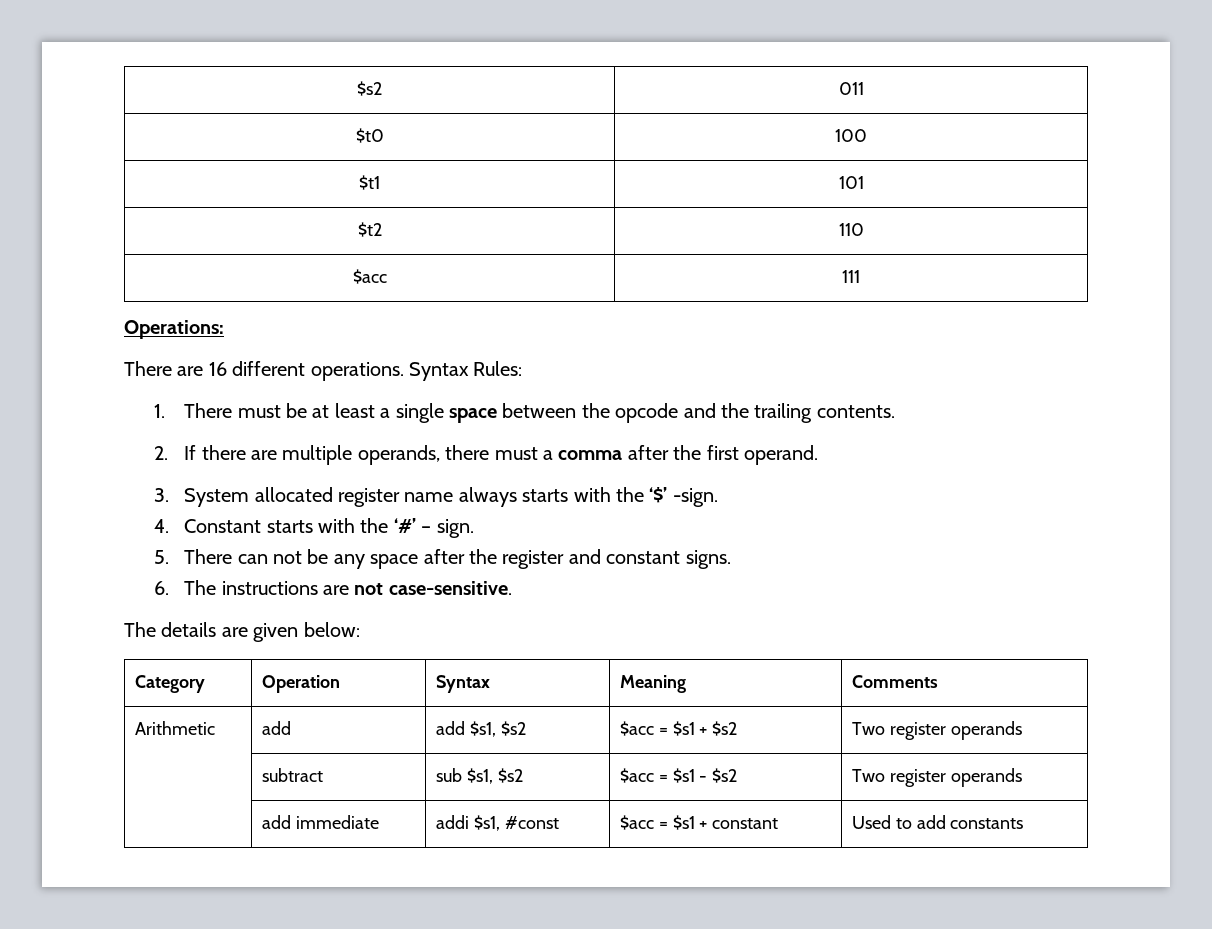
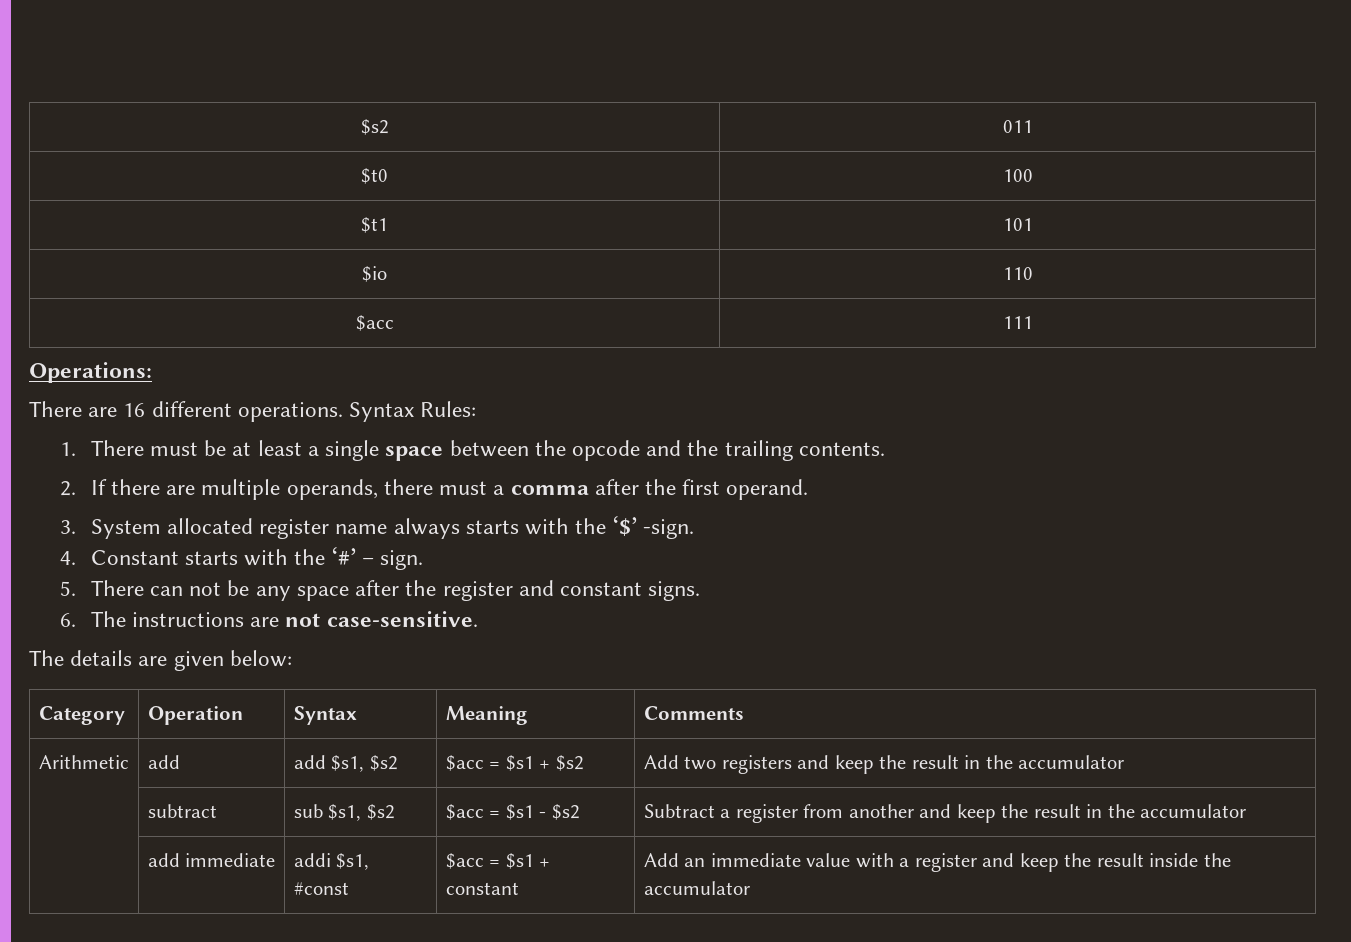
[357,222,382,237] $t2 -> [362,266,387,282] $io
[851,721,1022,740] Two register operands -> [643,755,1125,774] Add two registers and keep the result in the accumulator
[851,768,1022,787] Two register operands -> [643,804,1247,823] Subtract a register from another and keep the result in the accumulator
[851,815,1024,829] Used to add constants -> [643,853,1231,872] [643,881,750,895] Add an immediate value with a register and keep the result inside the accumulator

